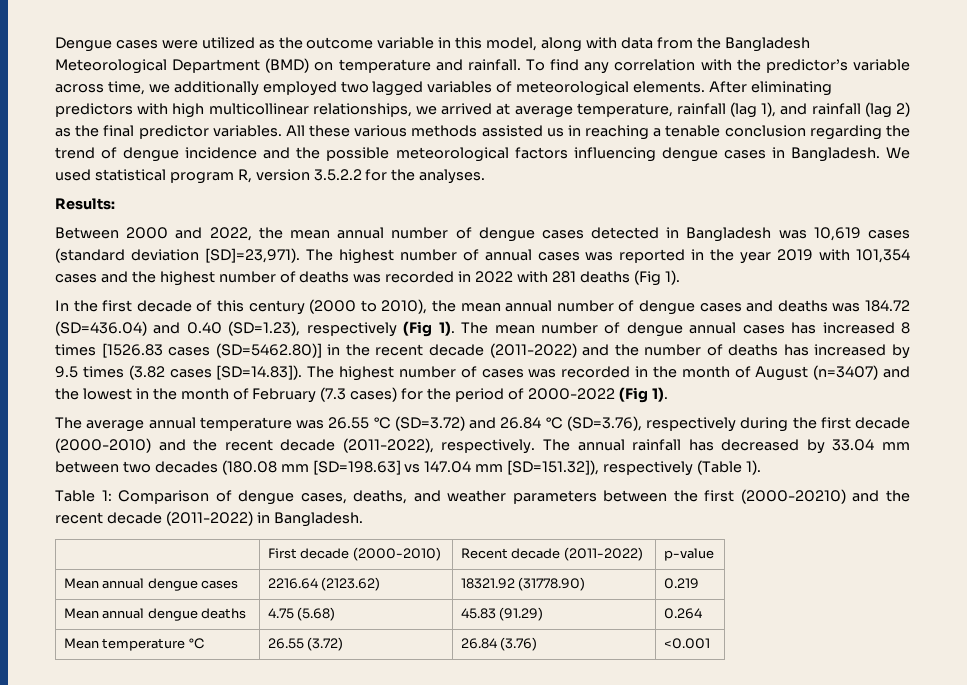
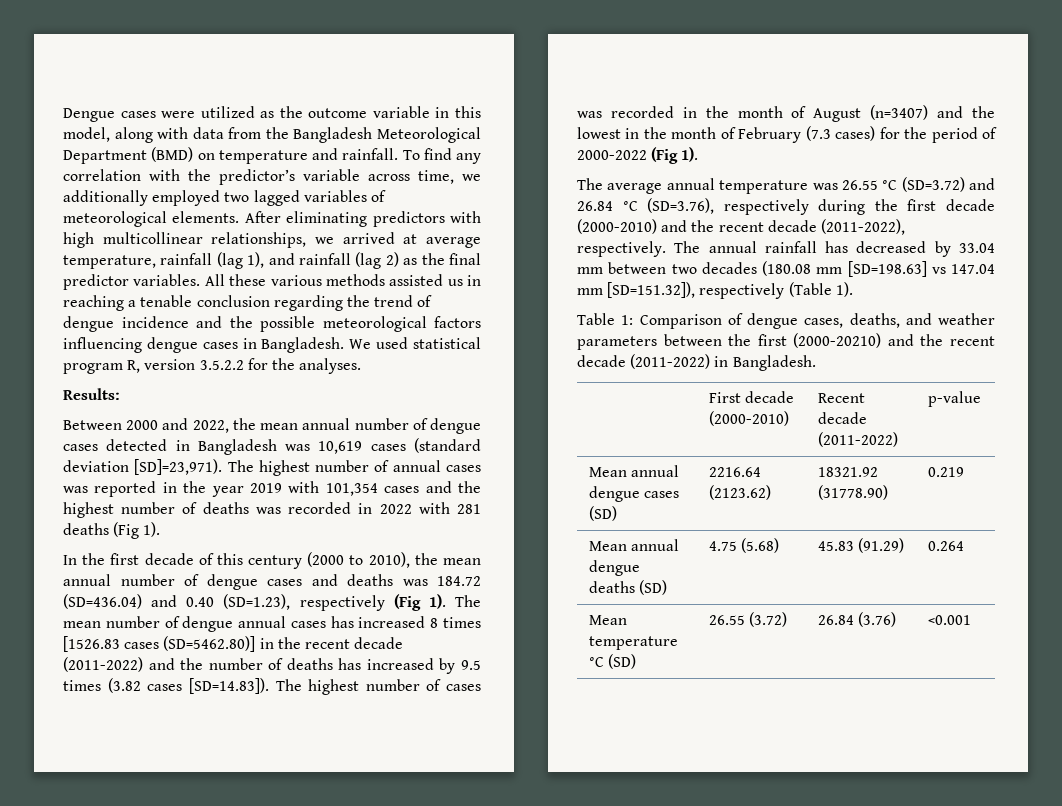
(239, 584) none -> [588,506,617,521] (SD)
(247, 613) none -> [639,580,668,595] (SD)
(204, 643) none -> [608,654,637,669] (SD)

